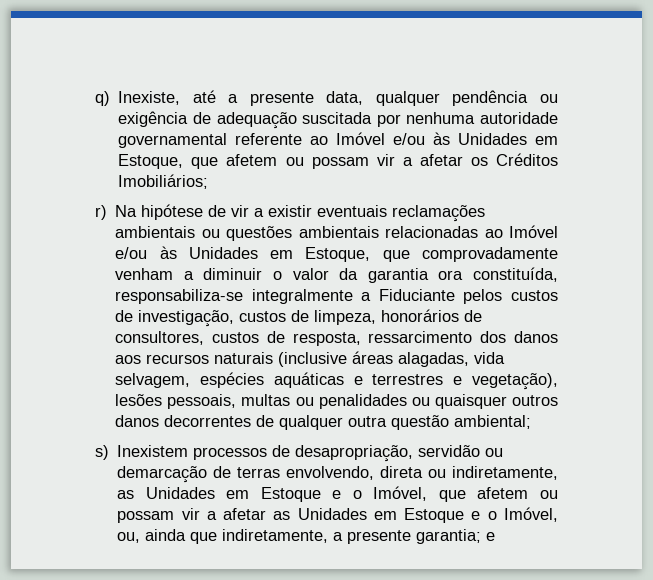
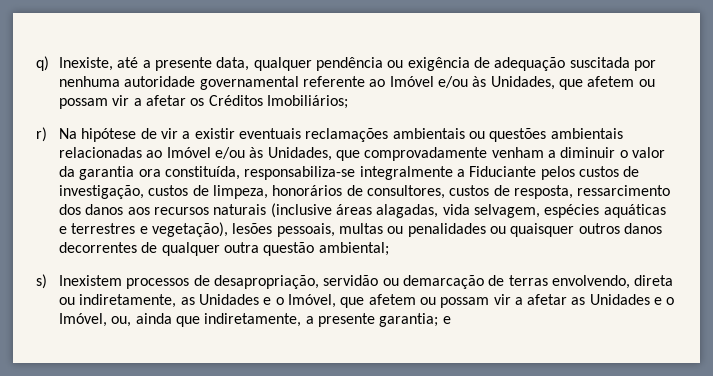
[458,133,558,145] [118,154,184,169] Unidades em Estoque, -> [490,76,555,90] Unidades,
[188,247,371,262] Unidades em Estoque, -> [267,147,332,161] Unidades,
[226,487,321,502] em Estoque -> (259, 299) none
[373,508,465,523] em Estoque -> (650, 299) none

